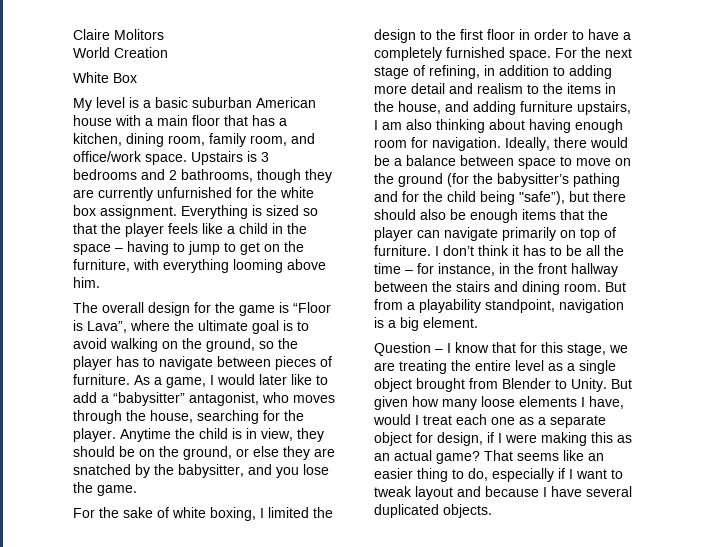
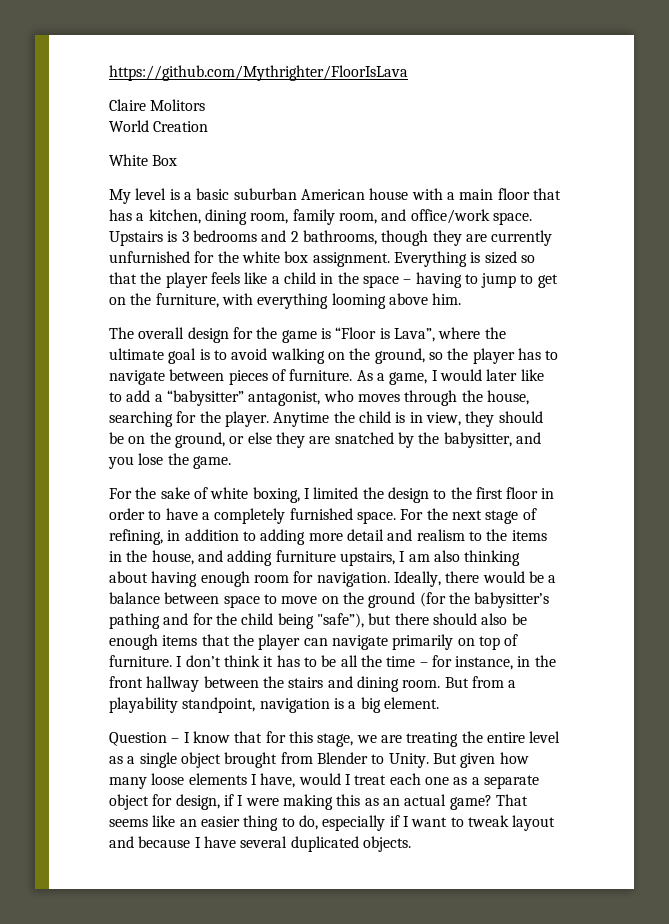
(73, 34) none -> [109,65,408,81] https://github.com/Mythrighter/FloorIsLava //

